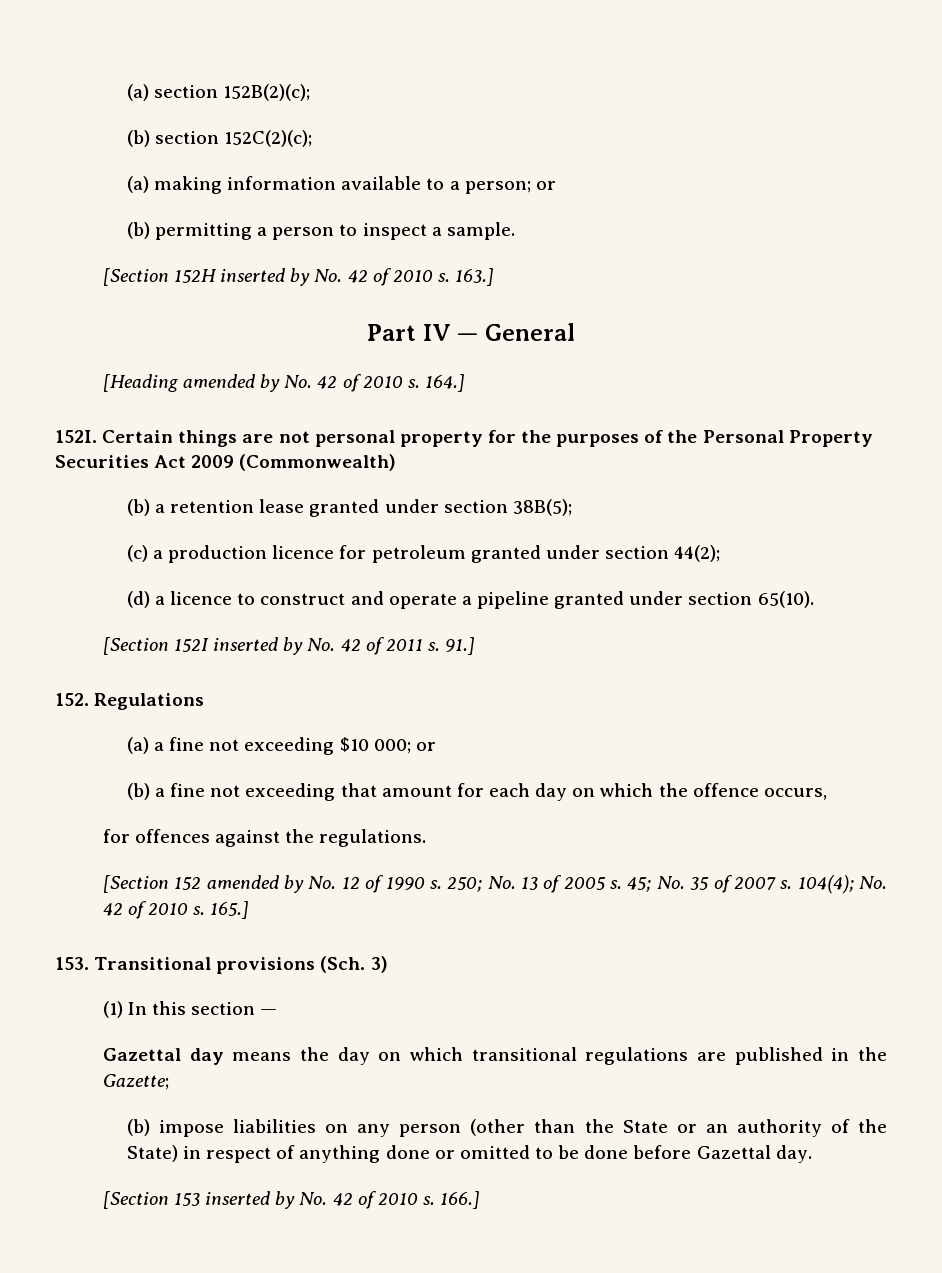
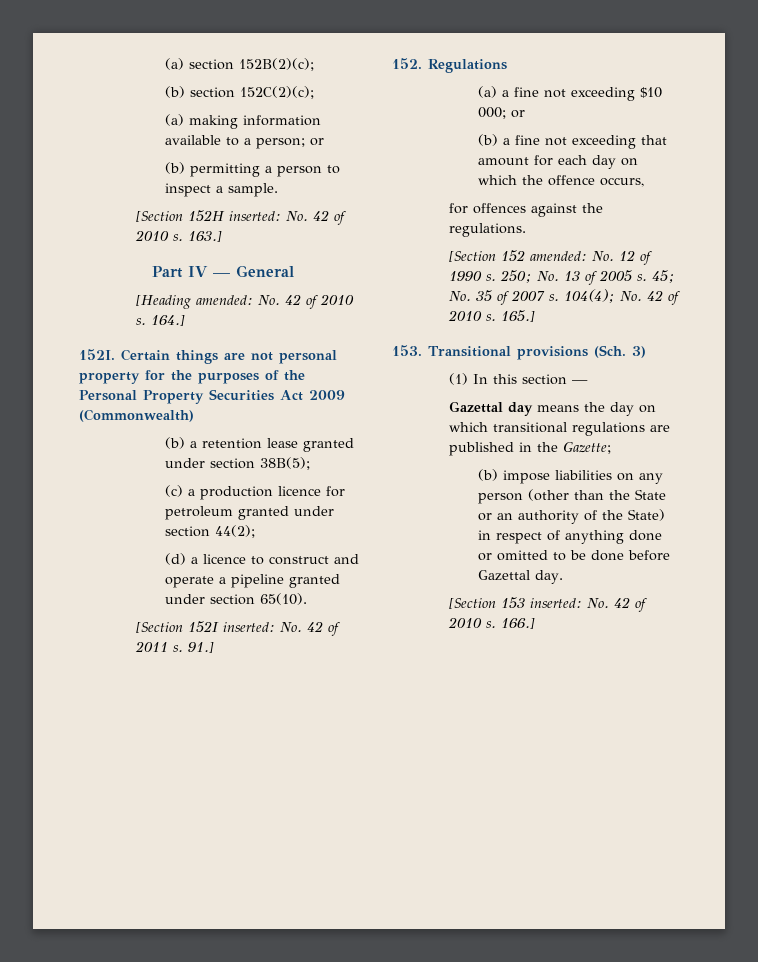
[220,268,311,286] inserted by -> [229,211,282,221] inserted:
[183,374,281,392] amended by -> [196,295,254,305] amended:
[213,637,304,655] inserted by -> [223,622,276,632] inserted:
[206,875,305,893] amended by -> [530,251,588,261] amended:
[205,1191,296,1209] inserted by -> [530,598,583,608] inserted:

